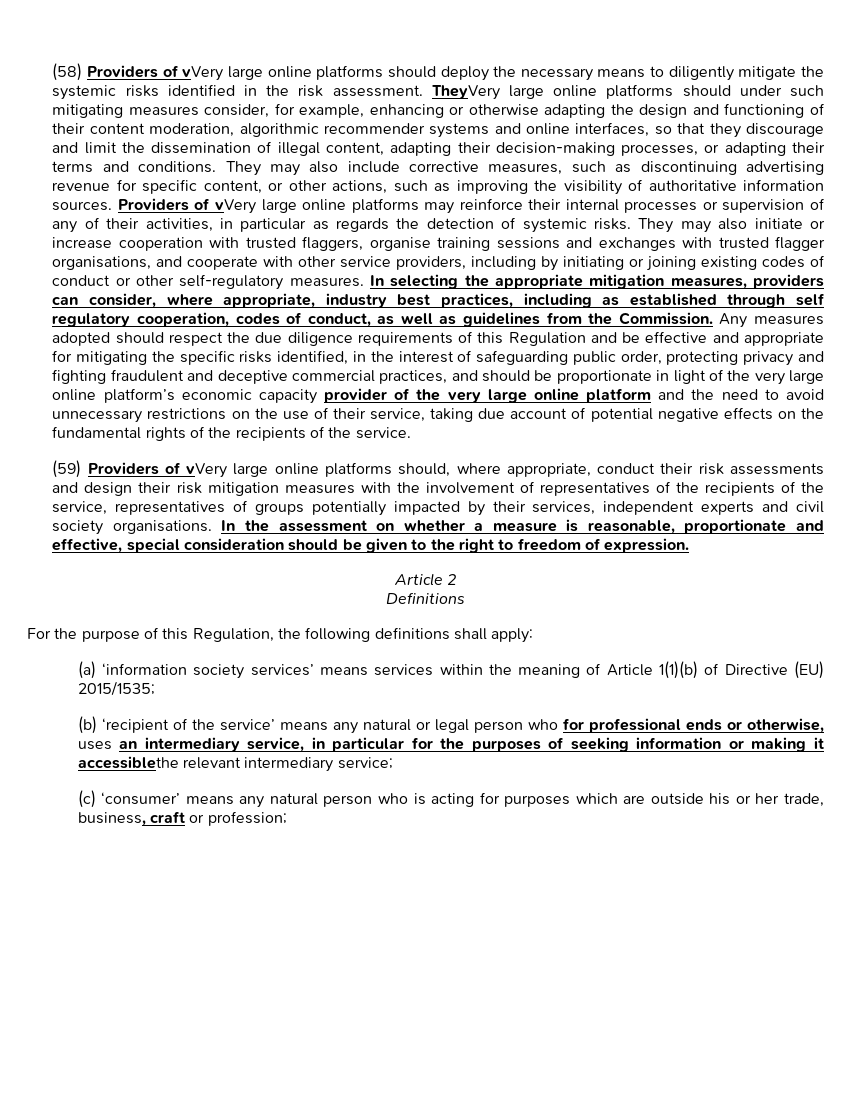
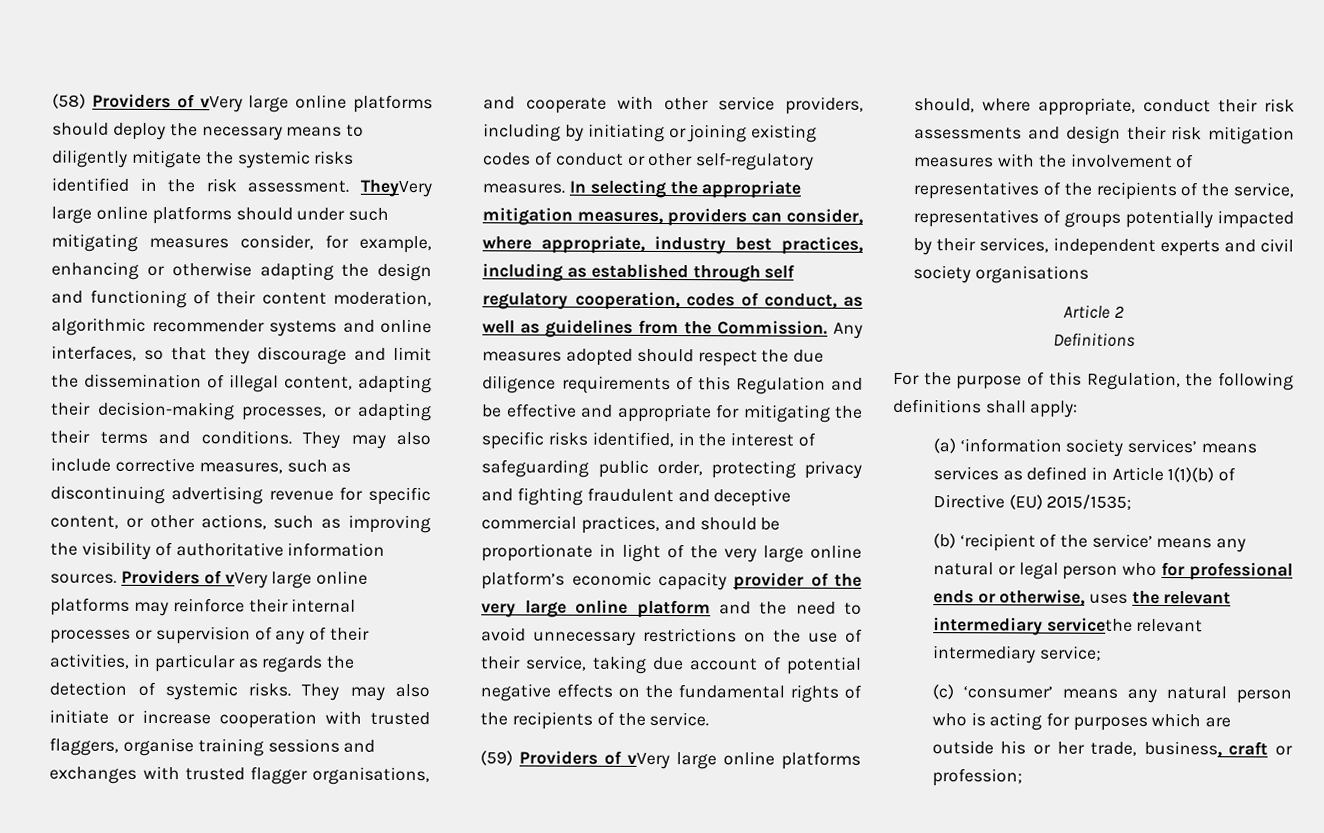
[112,519,825,534] [52,538,690,553] organisations. In the assessment on whether a measure is reasonable, proportionate and effective, special consideration should be given to the right to freedom of expression. -> [975,265,1090,284] organisations
[439,663,602,678] within the meaning of -> [1002,466,1109,481] as defined in
[119,737,824,752] [77,756,179,769] an intermediary service, in particular for the purposes of seeking information or making it accessiblethe -> [1131,590,1232,605] [932,617,1133,636] the relevant intermediary servicethe

